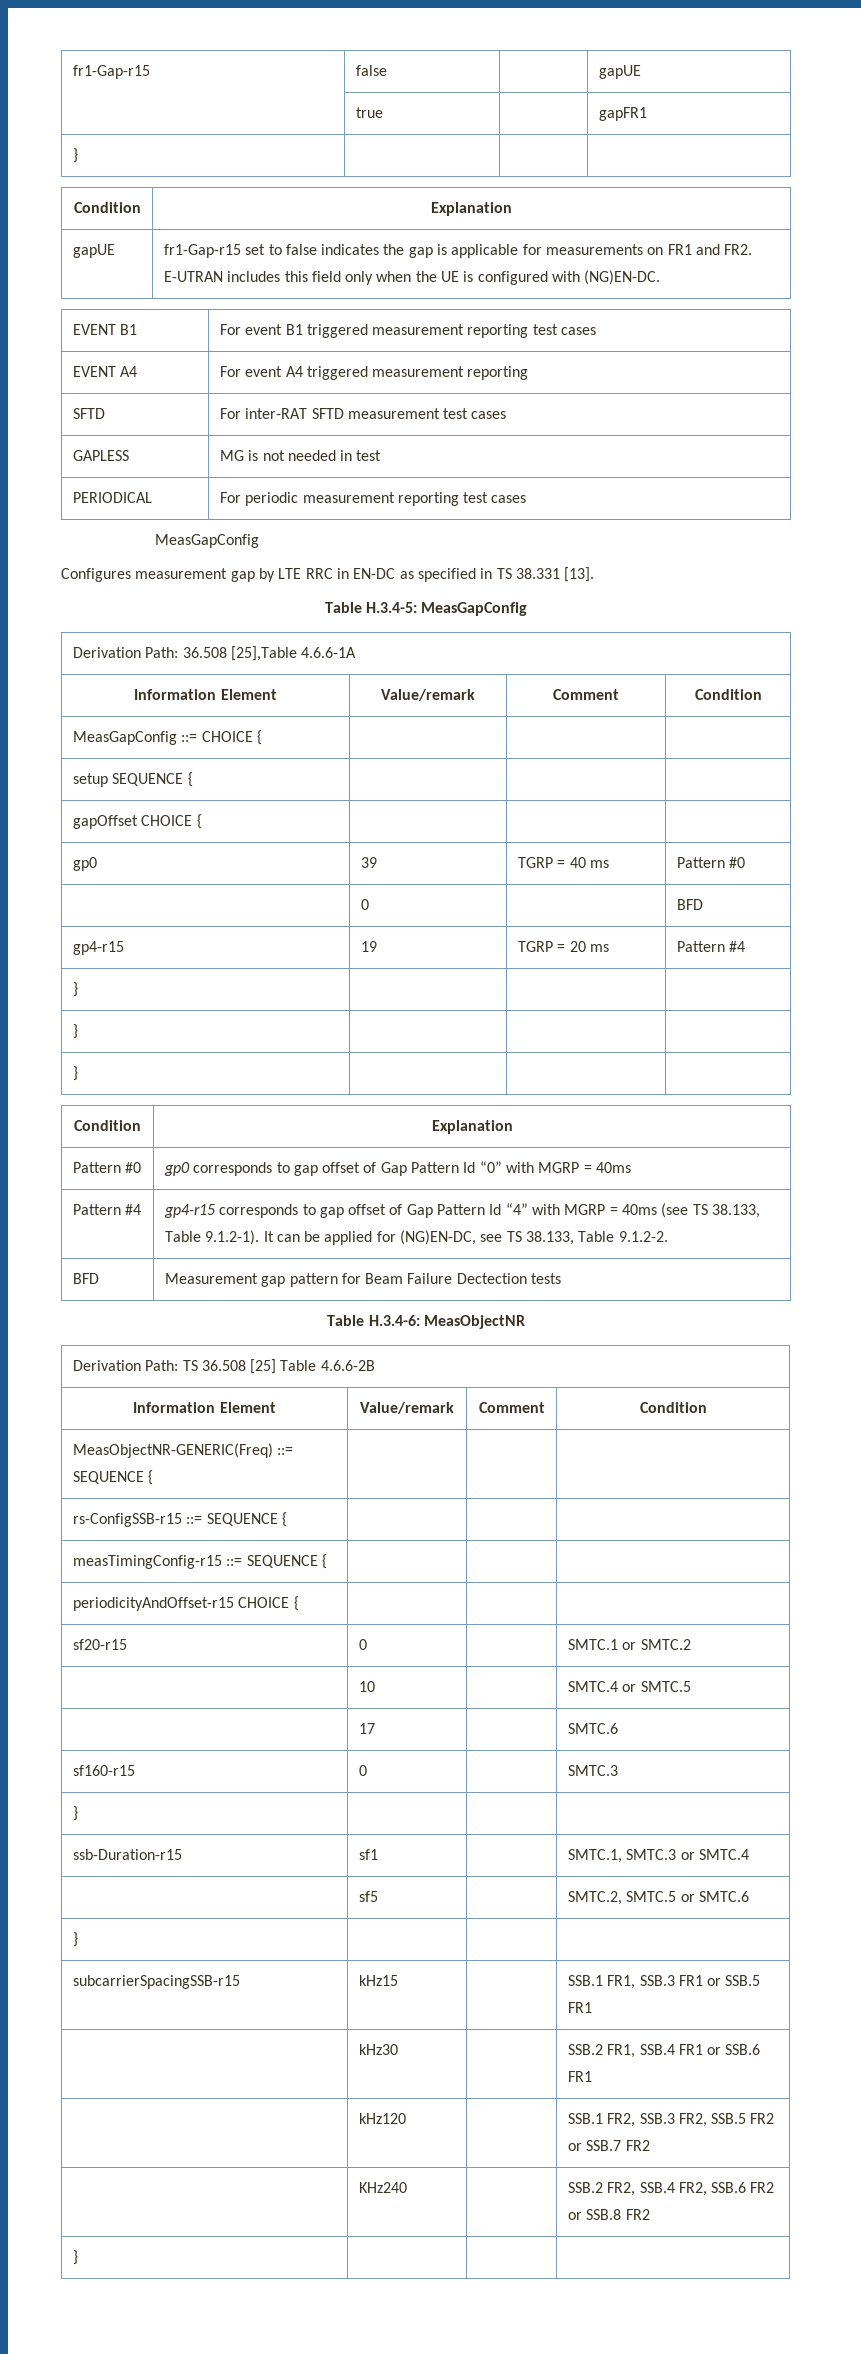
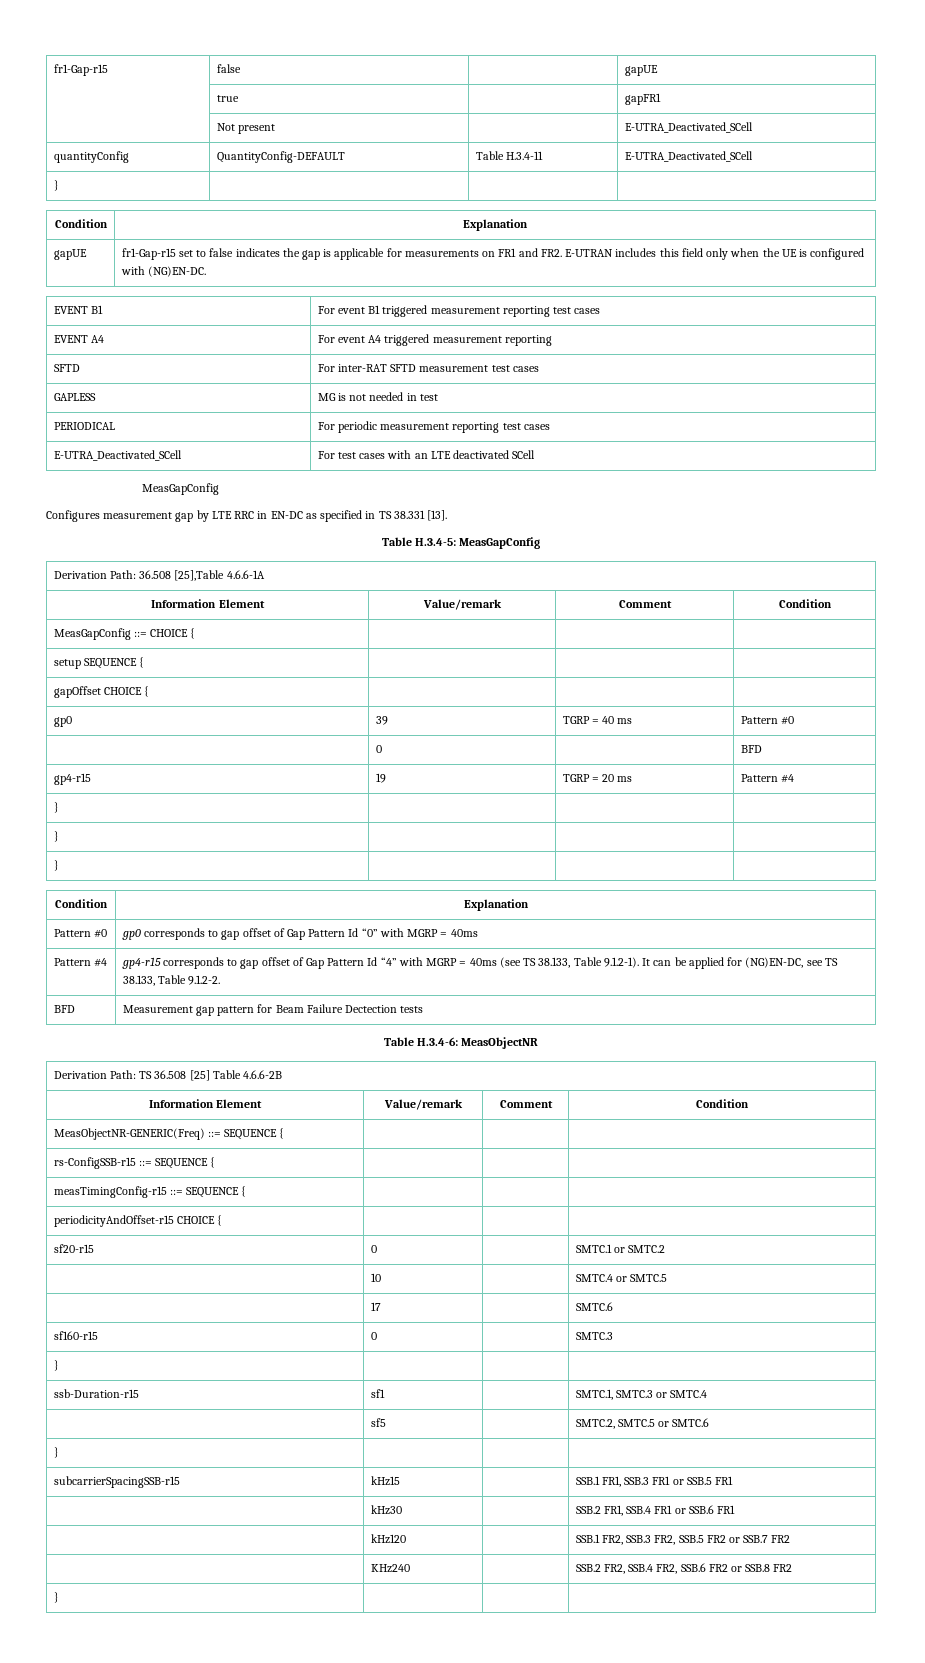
(647, 114) none -> [216,123,275,134] [624,122,753,133] [53,151,129,163] [216,151,345,163] [475,151,543,160] [624,151,753,162] // | Not present | | E-UTRA_Deactivated_SCell // quantityConfig | QuantityConfig-DEFAULT | Table H.3.4-11 | E-UTRA_Deactivated_SCell
(527, 499) none -> [53,450,182,461] [317,450,536,459] // E-UTRA_Deactivated_SCell | For test cases with an LTE deactivated SCell

